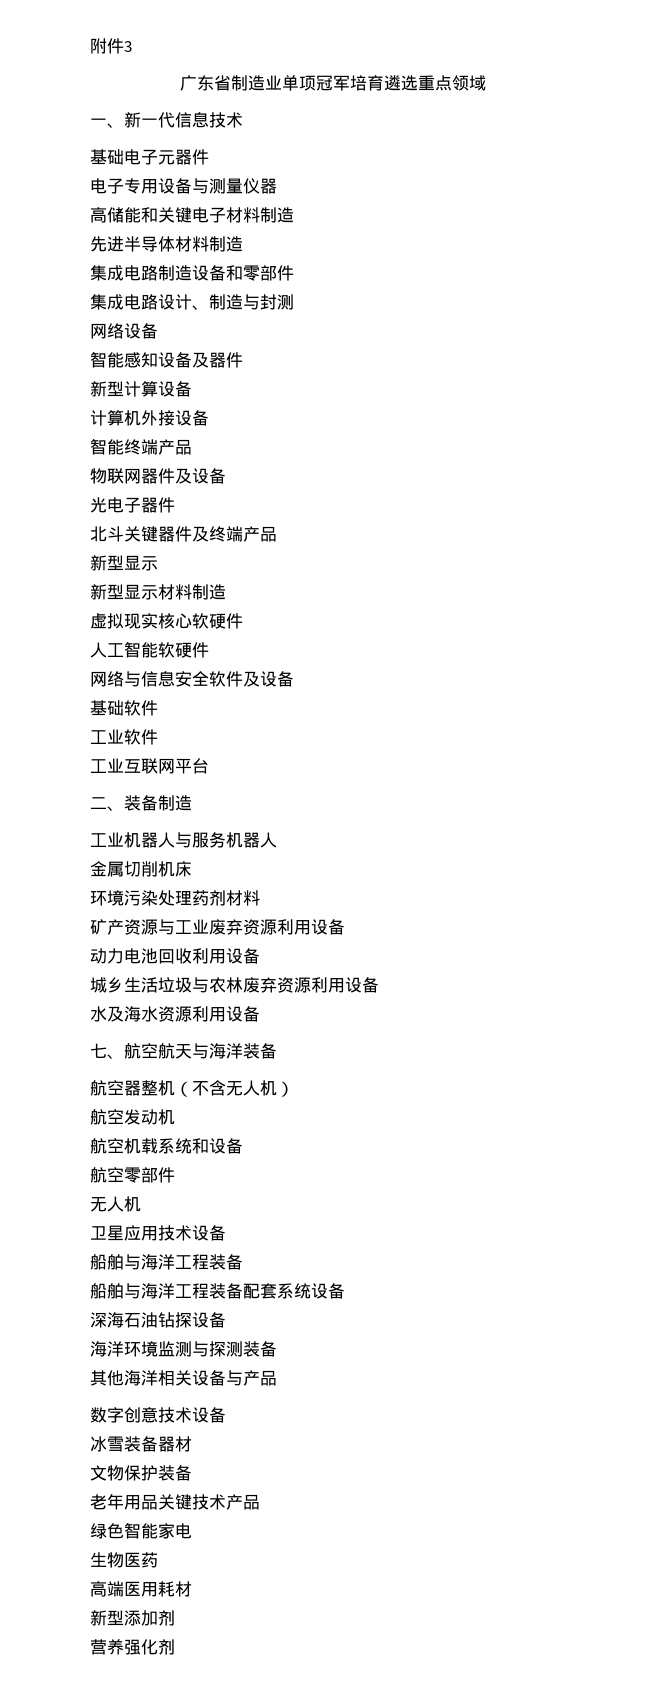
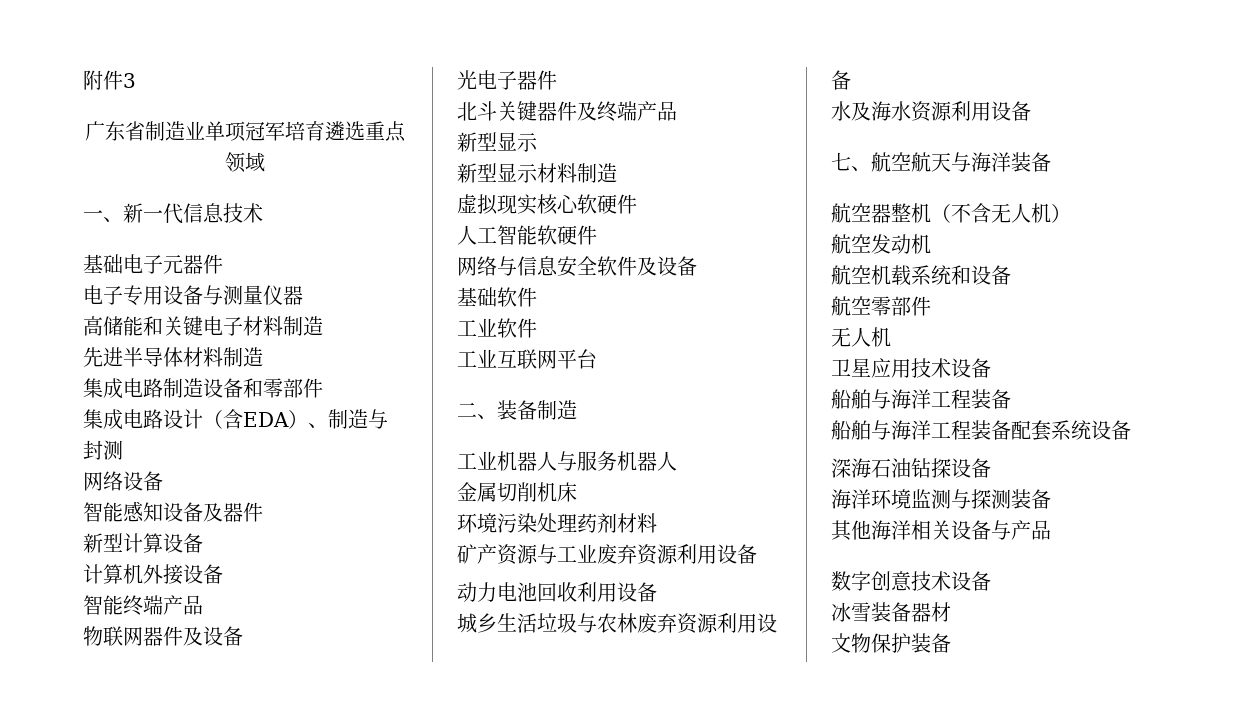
(192, 302) none -> [203,409,308,429] （含EDA）
[90,1493,260,1510] [90,1522,192,1539] [90,1552,158,1568] [90,1581,192,1597] [90,1610,175,1626] [90,1639,175,1655] // 老年用品关键技术产品 // 绿色智能家电 // 生物医药 // 高端医用耗材 // 新型添加剂 // 营养强化剂 -> (951, 643) none

